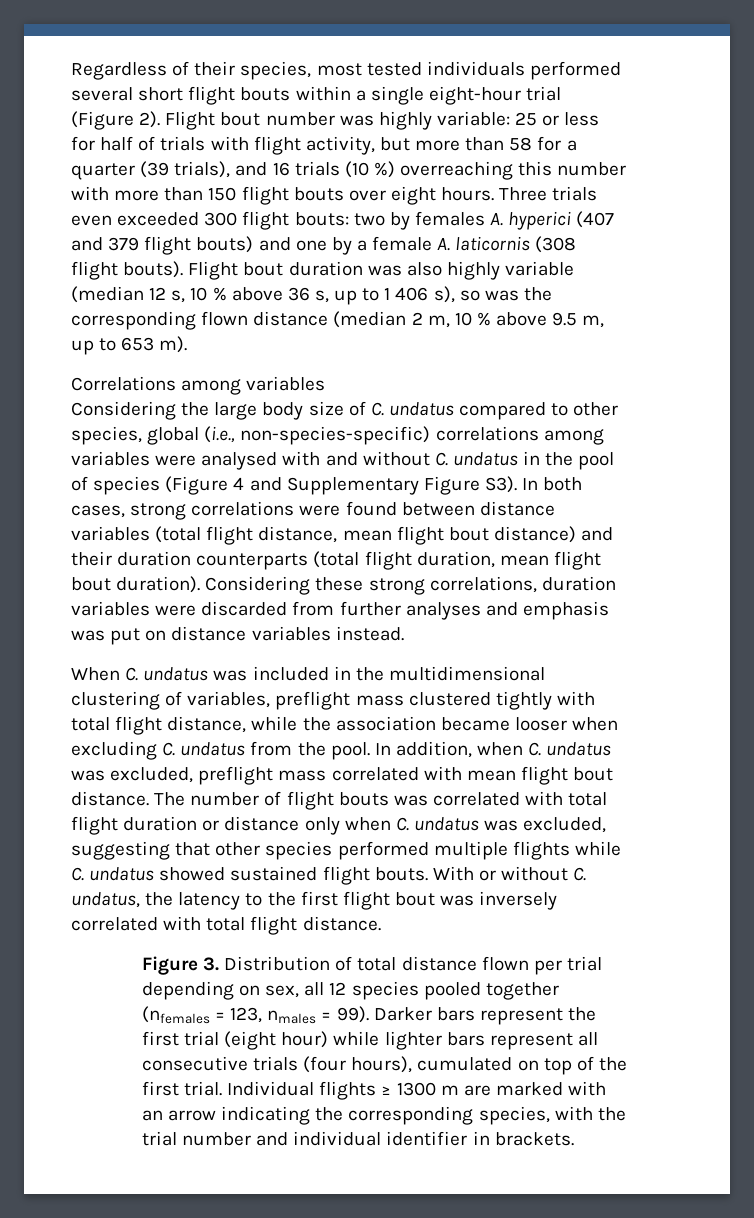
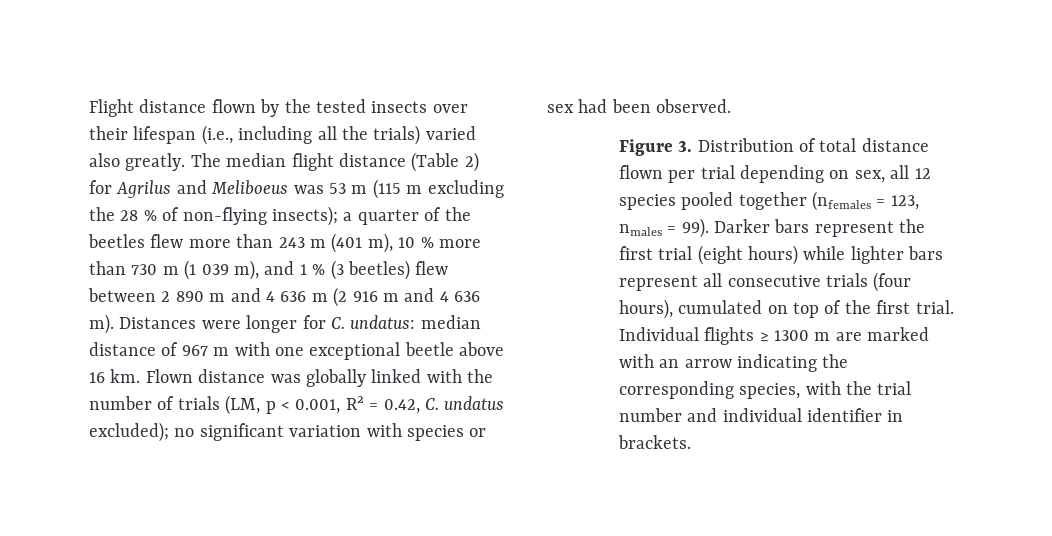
[71,61,621,80] [71,86,562,105] [71,111,600,130] [71,136,577,155] [71,161,627,180] [71,186,598,205] [71,211,615,230] [71,236,577,255] [71,261,575,280] [71,286,552,305] [71,311,605,330] [71,336,188,355] [71,376,326,395] [71,401,619,420] [71,426,604,445] [71,451,615,470] [71,476,583,495] [71,501,555,520] [71,526,614,545] [71,551,601,570] [71,576,616,595] [71,601,609,620] [71,626,404,645] [71,666,545,681] [71,691,595,710] [71,716,619,735] [71,741,612,760] [71,766,614,785] [71,791,608,810] [71,816,607,835] [71,841,621,860] [71,866,587,885] [71,891,558,910] [71,916,381,935] Regardless of their species, most tested individuals performed several short flight bouts within a single eight-hour trial (Figure 2). Flight bout number was highly variable: 25 or less for half of trials with flight activity, but more than 58 for a quarter (39 trials), and 16 trials (10 %) overreaching this number with more than 150 flight bouts over eight hours. Three trials even exceeded 300 flight bouts: two by females A. hyperici (407 and 379 flight bouts) and one by a female A. laticornis (308 flight bouts). Flight bout duration was also highly variable (median 12 s, 10 % above 36 s, up to 1 406 s), so was the corresponding flown distance (median 2 m, 10 % above 9.5 m, up to 653 m). // Correlations among variables // Considering the large body size of C. undatus compared to other species, global (i.e., non-species-specific) correlations among variables were analysed with and without C. undatus in the pool of species (Figure 4 and Supplementary Figure S3). In both cases, strong correlations were found between distance variables (total flight distance, mean flight bout distance) and their duration counterparts (total flight duration, mean flight bout duration). Considering these strong correlations, duration variables were discarded from further analyses and emphasis was put on distance variables instead. // When C. undatus was included in the multidimensional clustering of variables, preflight mass clustered tightly with total flight distance, while the association became looser when excluding C. undatus from the pool. In addition, when C. undatus was excluded, preflight mass correlated with mean flight bout distance. The number of flight bouts was correlated with total flight duration or distance only when C. undatus was excluded, suggesting that other species performed multiple flights while C. undatus showed sustained flight bouts. With or without C. undatus, the latency to the first flight bout was inversely correlated with total flight distance. -> [89,99,468,117] [89,125,476,145] [89,152,479,172] [89,179,504,199] [89,206,471,226] [88,233,481,253] [89,260,449,280] [88,287,481,307] [89,314,481,334] [89,342,505,360] [89,369,494,387] [89,395,505,415] [89,422,487,442] [547,99,732,113] Flight distance flown by the tested insects over their lifespan (i.e., including all the trials) varied also greatly. The median flight distance (Table 2) for Agrilus and Meliboeus was 53 m (115 m excluding the 28 % of non-flying insects); a quarter of the beetles flew more than 243 m (401 m), 10 % more than 730 m (1 039 m), and 1 % (3 beetles) flew between 2 890 m and 4 636 m (2 916 m and 4 636 m). Distances were longer for C. undatus: median distance of 967 m with one exceptional beetle above 16 km. Flown distance was globally linked with the number of trials (LM, p < 0.001, R² = 0.42, C. undatus excluded); no significant variation with species or sex had been observed.
[281,1031,329,1048] hour) -> [748,245,799,265] hours)

